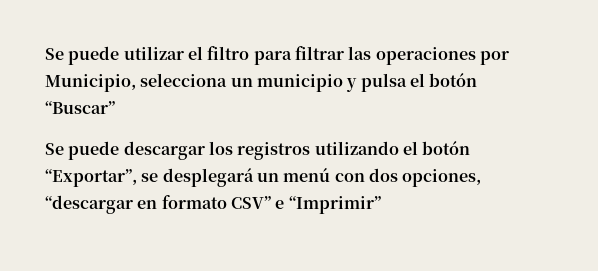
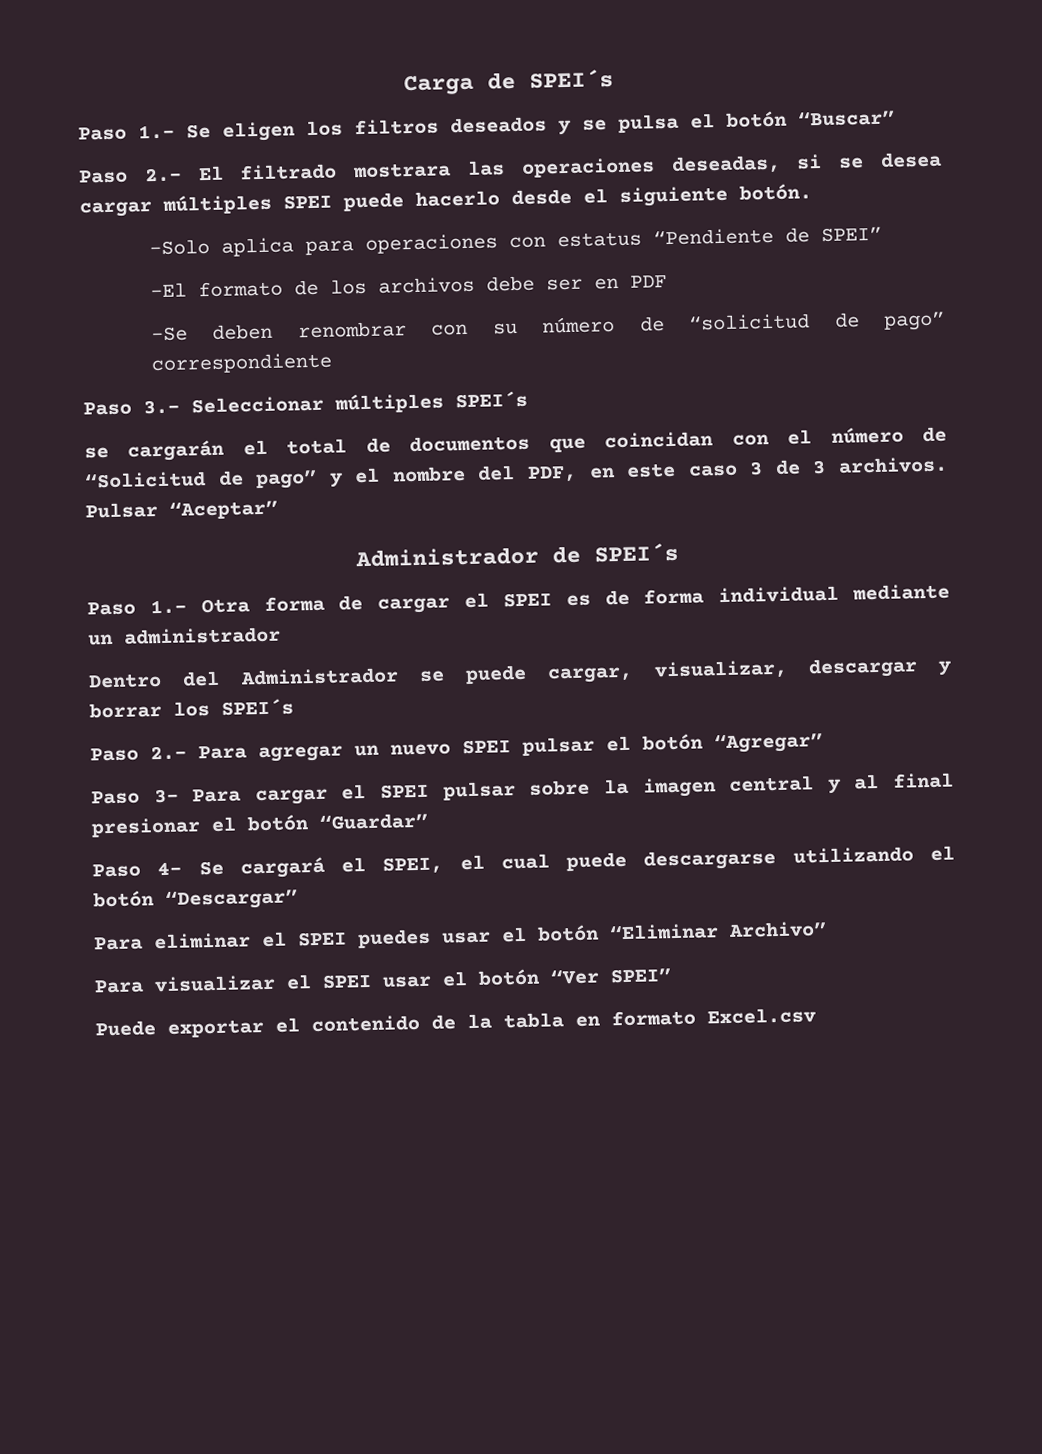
[45,46,509,65] [45,73,478,92] [45,101,115,114] [45,141,471,160] [45,168,482,187] [45,195,381,214] Se puede utilizar el filtro para filtrar las operaciones por Municipio, selecciona un municipio y pulsa el botón “Buscar” // Se puede descargar los registros utilizando el botón “Exportar”, se desplegará un menú con dos opciones, “descargar en formato CSV” e “Imprimir” -> [403,69,614,96] [78,109,895,142] [79,151,942,184] [79,183,812,218] [148,226,882,257] [149,275,667,298] [150,311,945,342] [150,352,332,375] [83,390,528,416] [84,426,948,462] [84,456,948,490] [85,499,278,520] [355,542,679,568] [87,583,951,616] [88,626,281,646] [88,657,952,689] [89,698,294,719] [90,732,823,763] [91,772,955,806] [91,812,428,838] [92,845,955,879] [93,888,298,910] [94,921,827,951] [94,968,672,994] [95,1007,816,1038] Carga de SPEI´s // Paso 1.- Se eligen los filtros deseados y se pulsa el botón “Buscar” // Paso 2.- El filtrado mostrara las operaciones deseadas, si se desea cargar múltiples SPEI puede hacerlo desde el siguiente botón. // -Solo aplica para operaciones con estatus “Pendiente de SPEI” // -El formato de los archivos debe ser en PDF // -Se deben renombrar con su número de “solicitud de pago” correspondiente // Paso 3.- Seleccionar múltiples SPEI´s // se cargarán el total de documentos que coincidan con el número de “Solicitud de pago” y el nombre del PDF, en este caso 3 de 3 archivos. Pulsar “Aceptar” // Administrador de SPEI´s // Paso 1.- Otra forma de cargar el SPEI es de forma individual mediante un administrador // Dentro del Administrador se puede cargar, visualizar, descargar y borrar los SPEI´s // Paso 2.- Para agregar un nuevo SPEI pulsar el botón “Agregar” // Paso 3- Para cargar el SPEI pulsar sobre la imagen central y al final presionar el botón “Guardar” // Paso 4- Se cargará el SPEI, el cual puede descargarse utilizando el botón “Descargar” // Para eliminar el SPEI puedes usar el botón “Eliminar Archivo” // Para visualizar el SPEI usar el botón “Ver SPEI” // Puede exportar el contenido de la tabla en formato Excel.csv

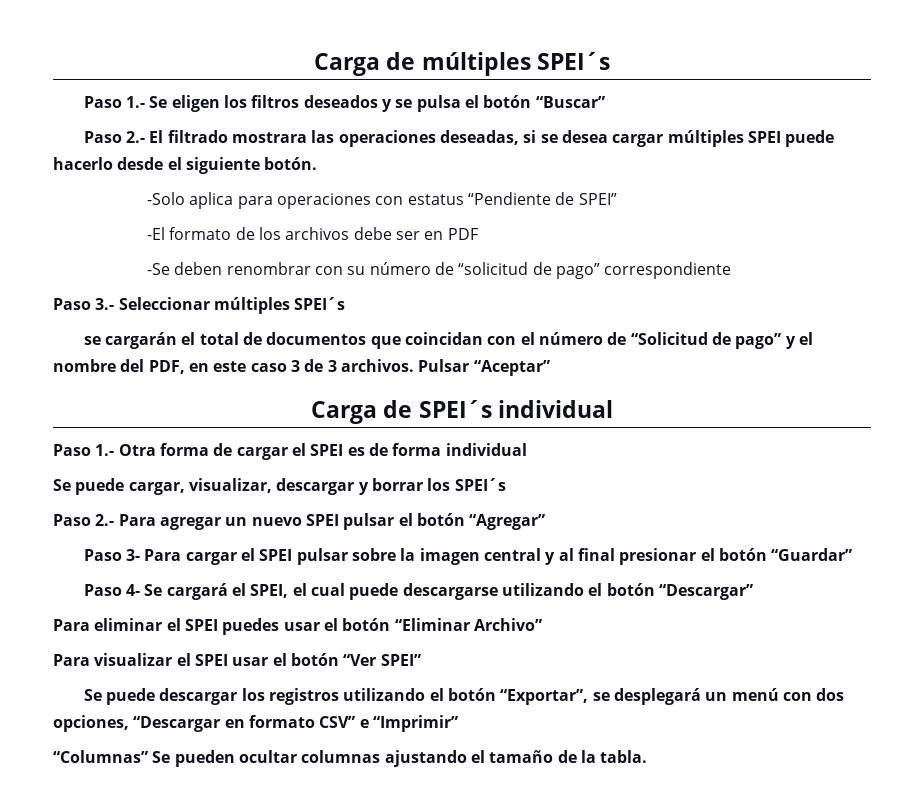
[403,71,516,96] Carga de -> [314,52,531,76] Carga de múltiples
[355,542,679,568] Administrador de SPEI´s -> [311,400,613,424] Carga de SPEI´s individual
[852,583,951,601] [88,626,281,646] [88,667,445,689] mediante un administrador // Dentro del Administrador se -> [53,479,71,491] // Se
[95,1007,816,1038] Puede exportar el contenido de la tabla en formato Excel.csv -> [83,688,845,705] [53,715,458,732] [53,750,648,767] Se puede descargar los registros utilizando el botón “Exportar”, se desplegará un menú con dos opciones, “Descargar en formato CSV” e “Imprimir” // “Columnas” Se pueden ocultar columnas ajustando el tamaño de la tabla.

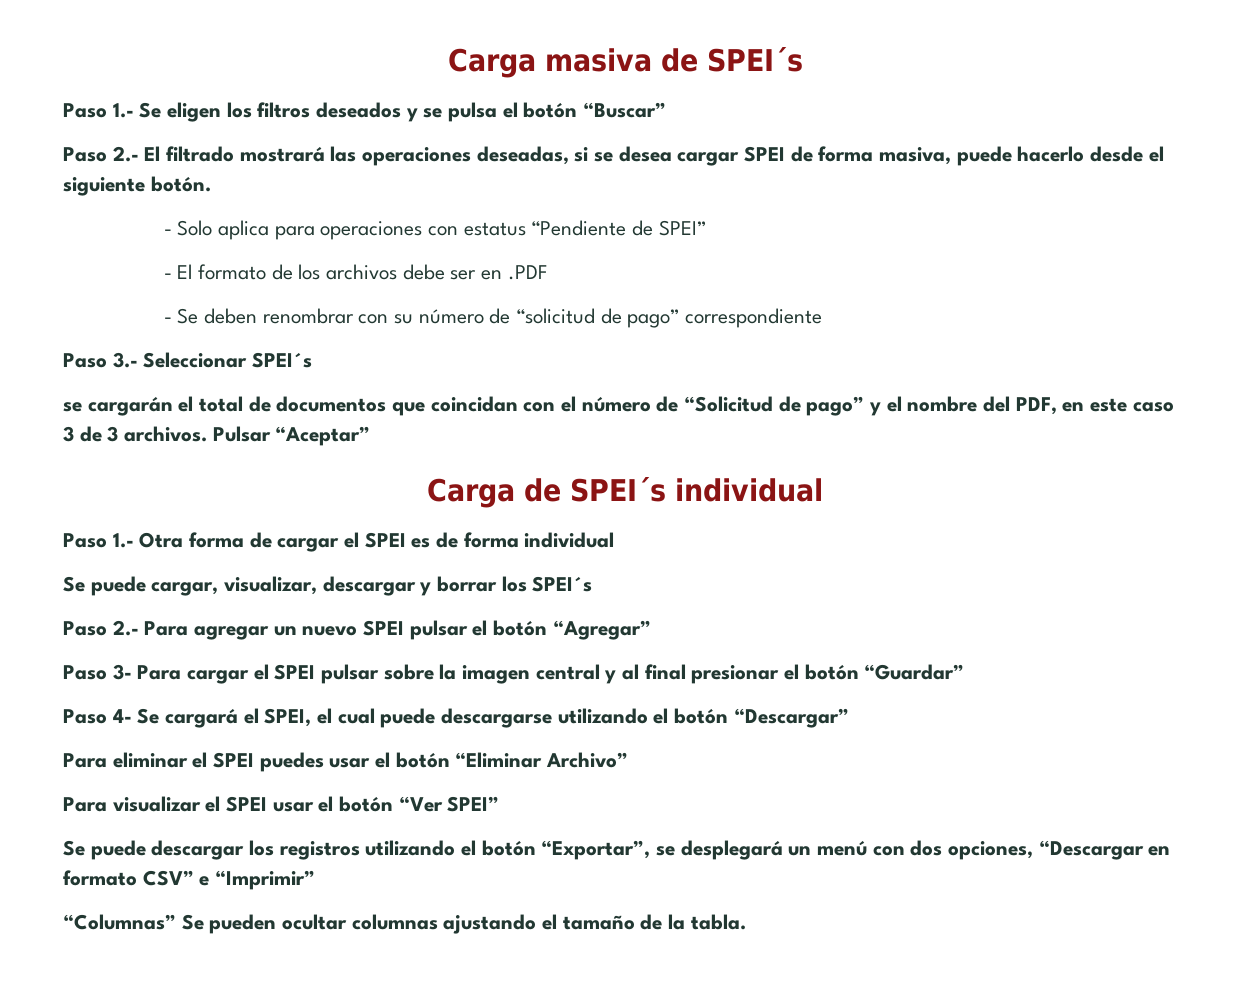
[314,52,531,76] Carga de múltiples -> [447,48,698,78] Carga masiva de
[232,132,308,143] mostrara -> [239,146,325,162] mostrará
[667,130,781,147] múltiples SPEI -> [744,146,952,165] SPEI de forma masiva,
[147,192,186,205] -Solo -> [163,220,213,236] - Solo
[147,227,166,240] -El -> [163,264,193,279] - El
[447,228,478,240] [147,263,171,275] PDF // -Se -> [507,265,547,280] [163,308,199,324] .PDF // - Se
[213,297,290,314] múltiples -> (248, 360) none

